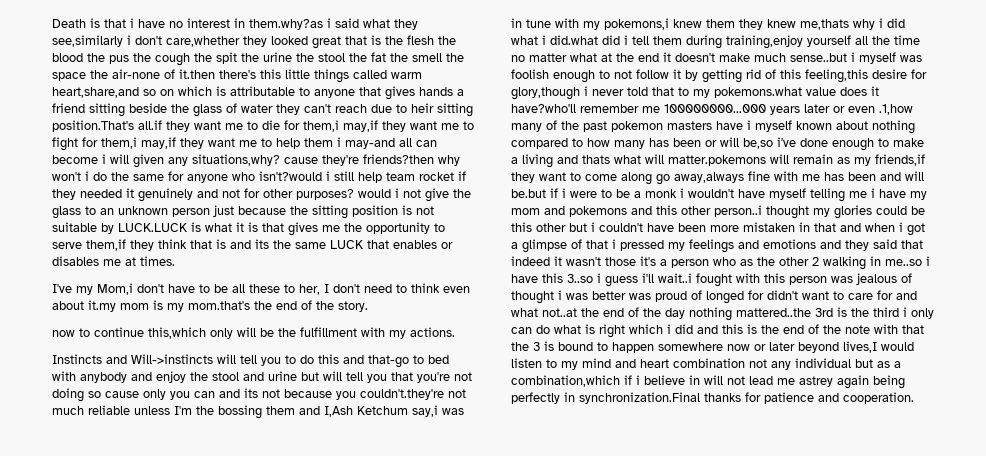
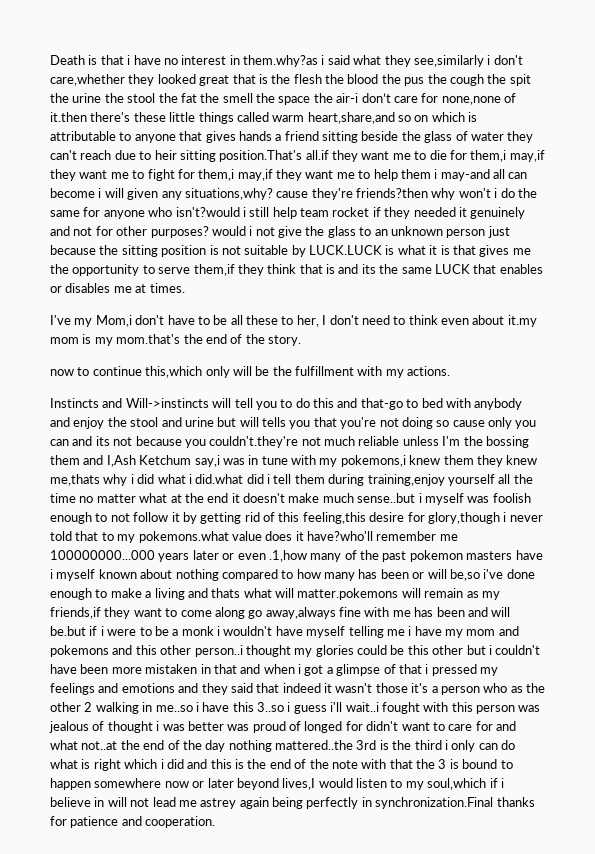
[112,69,160,79] air-none -> [336,93,501,105] air-i don’t care for none,none
[260,69,281,79] this -> [133,112,166,122] these
[346,372,363,381] tell -> [262,417,286,427] tells
[582,358,901,370] [511,375,620,387] mind and heart combination not any individual but as a combination,which -> [427,778,487,790] soul,which

